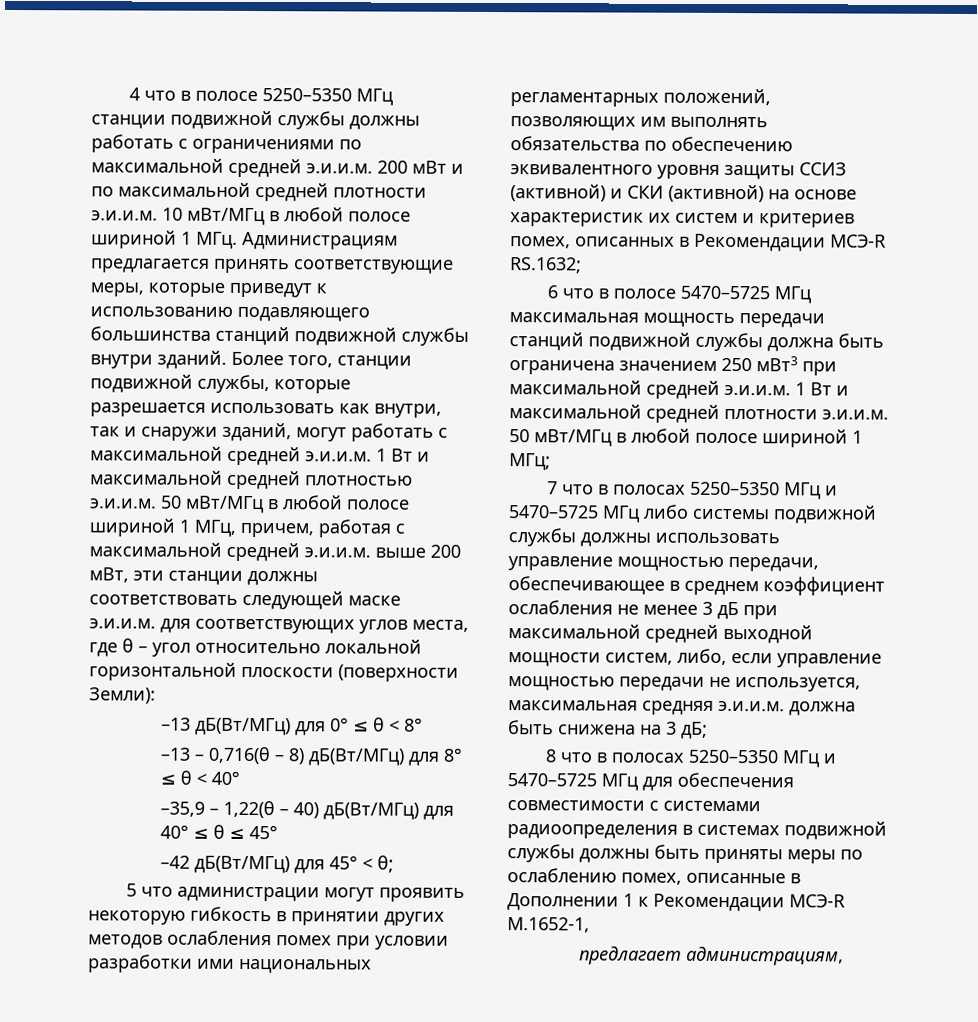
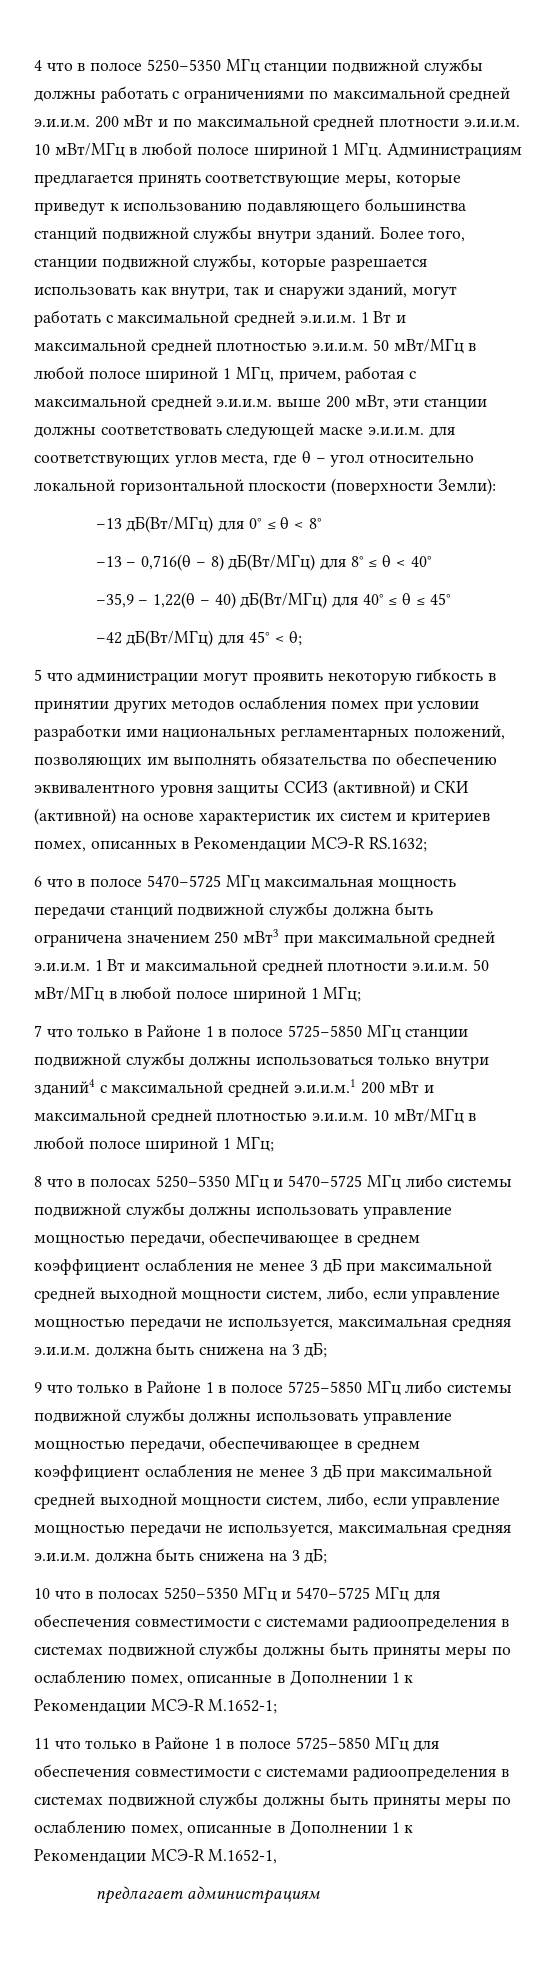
(594, 489) none -> [77,1024,469,1040] [34,1052,489,1069] [34,1079,435,1097] [34,1108,477,1125] [34,1136,274,1153] [34,1176,73,1187] только в Районе 1 в полосе 5725−5850 МГц станции подвижной службы должны использоваться только внутри зданий4 с максимальной средней э.и.и.м.1 200 мВт и максимальной средней плотностью э.и.и.м. 10 мВт/МГц в любой полосе шириной 1 МГц; // 8 что
[544,749,557,763] 8 -> [34,1380,512,1396] [34,1408,452,1425] [34,1436,420,1453] [34,1464,493,1481] [34,1492,501,1509] [34,1524,511,1537] [34,1548,328,1564] [34,1588,50,1599] 9 что только в Районе 1 в полосе 5725−5850 МГц либо системы подвижной службы должны использовать управление мощностью передачи, обеспечивающее в среднем коэффициент ослабления не менее 3 дБ при максимальной средней выходной мощности систем, либо, если управление мощностью передачи не используется, максимальная средняя э.и.и.м. должна быть снижена на 3 дБ; // 10
(845, 901) none -> [208,1699,278,1714] [34,1736,440,1752] [34,1764,509,1781] [34,1792,512,1809] [34,1820,414,1836] [34,1849,205,1864] M.1652-1; // 11 что только в Районе 1 в полосе 5725−5850 МГц для обеспечения совместимости с системами радиоопределения в системах подвижной службы должны быть приняты меры по ослаблению помех, описанные в Дополнении 1 к Рекомендации МСЭ-R
[685,945,844,966] администрациям, -> [187,1886,321,1904] администрациям

